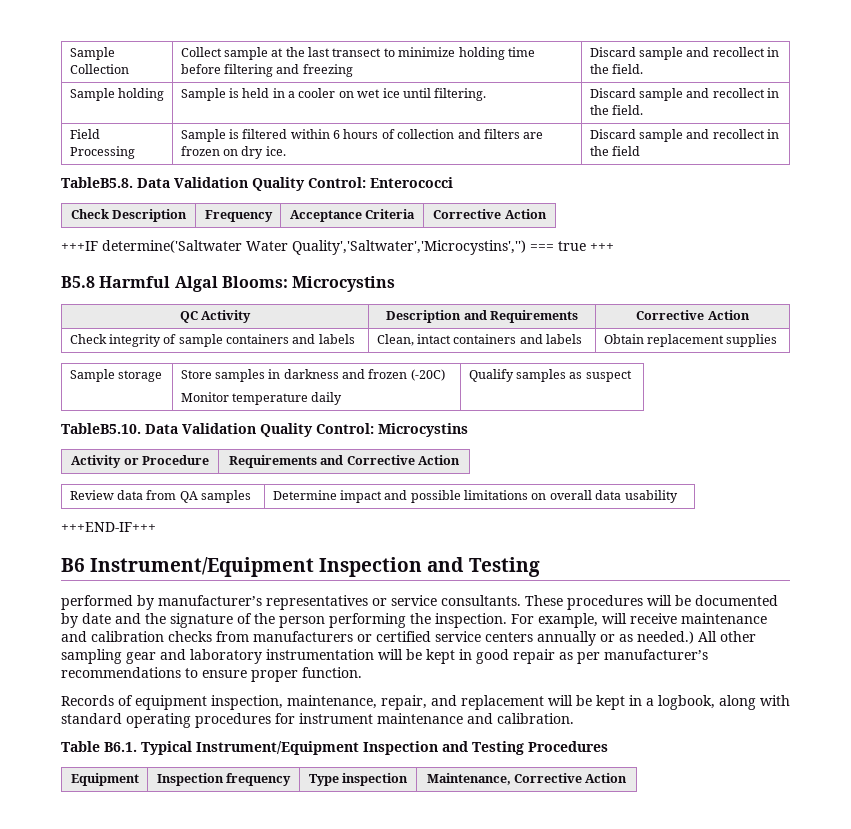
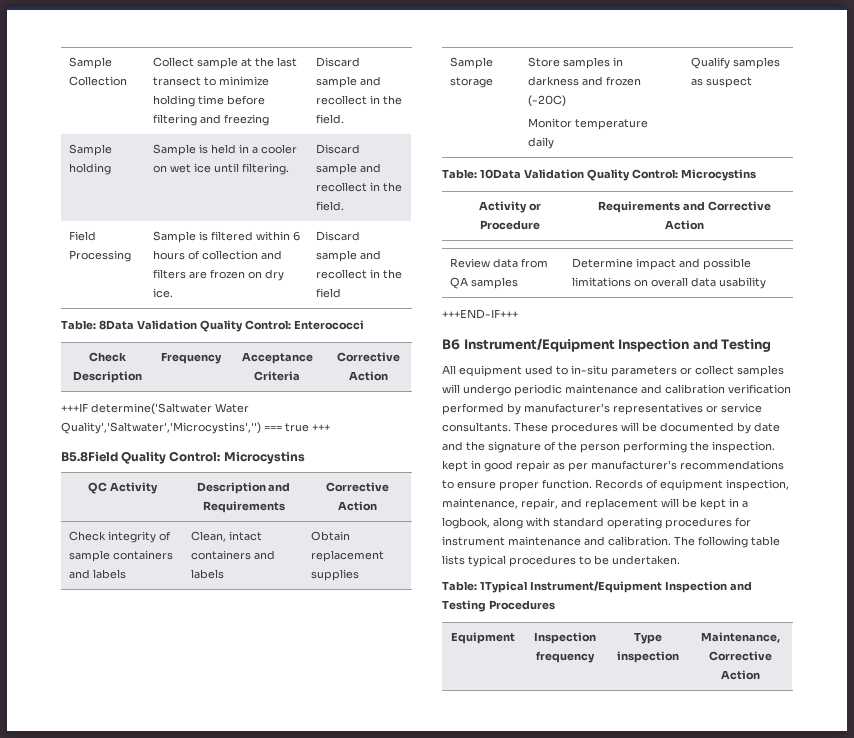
[61,177,170,188] TableB5.8. Data -> [61,320,134,330] Table: 8Data
[61,276,288,292] B5.8 Harmful Algal Blooms: -> [61,451,221,464] B5.8Field Quality Control:
[61,423,178,434] TableB5.10. Data -> [442,169,521,179] Table: 10Data
(540, 567) none -> [442,365,784,377] [442,384,791,396] All equipment used to in-situ parameters or collect samples will undergo periodic maintenance and calibration verification
[511,613,767,628] [61,631,756,646] [61,649,422,664] For example, will receive maintenance and calibration checks from manufacturers or certified service centers annually or as needed.) All other sampling gear and laboratory instrumentation will be -> (775, 447) none
(362, 672) // -> (592, 484) none
[61,741,192,755] // Table B6.1. Typical -> [674,536,780,548] [442,555,680,567] [442,581,527,593] The following table lists typical procedures to be undertaken. // Table: 1Typical

